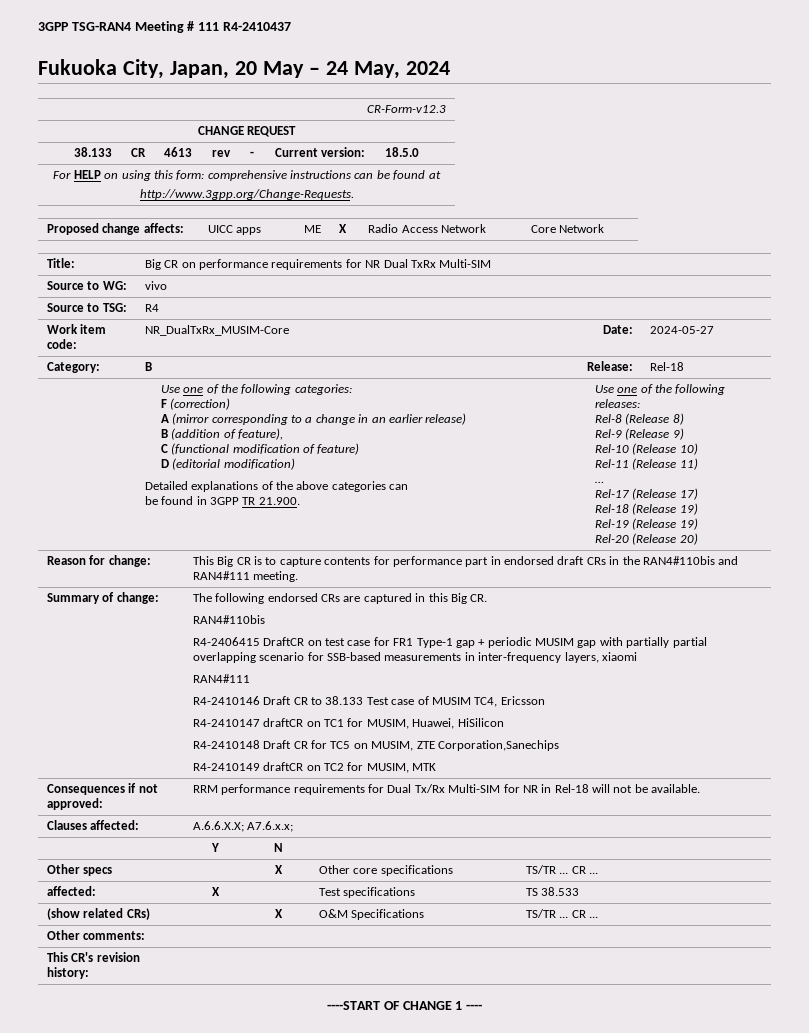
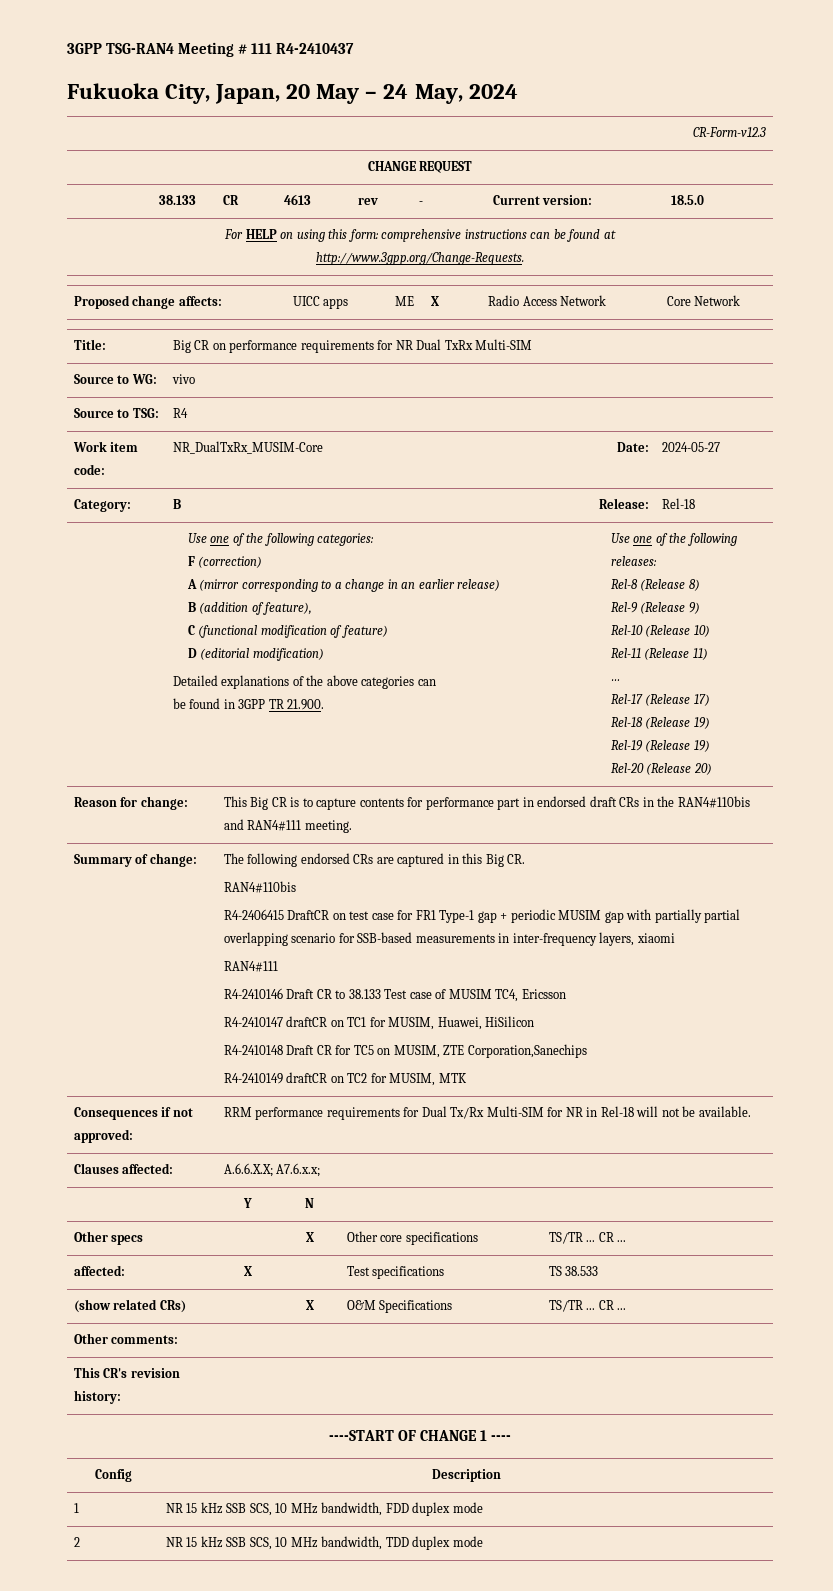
(483, 1007) none -> [95,1469,132,1482] [431,1469,501,1482] [73,1503,79,1513] [165,1502,483,1516] [73,1537,80,1547] [165,1536,483,1550] // Config | Description // 1 | NR 15 kHz SSB SCS, 10 MHz bandwidth, FDD duplex mode // 2 | NR 15 kHz SSB SCS, 10 MHz bandwidth, TDD duplex mode

